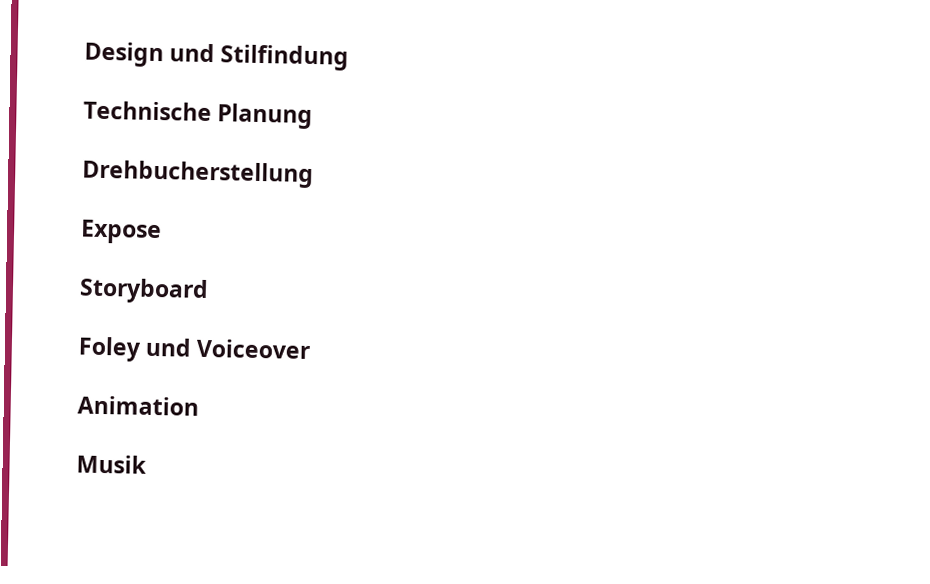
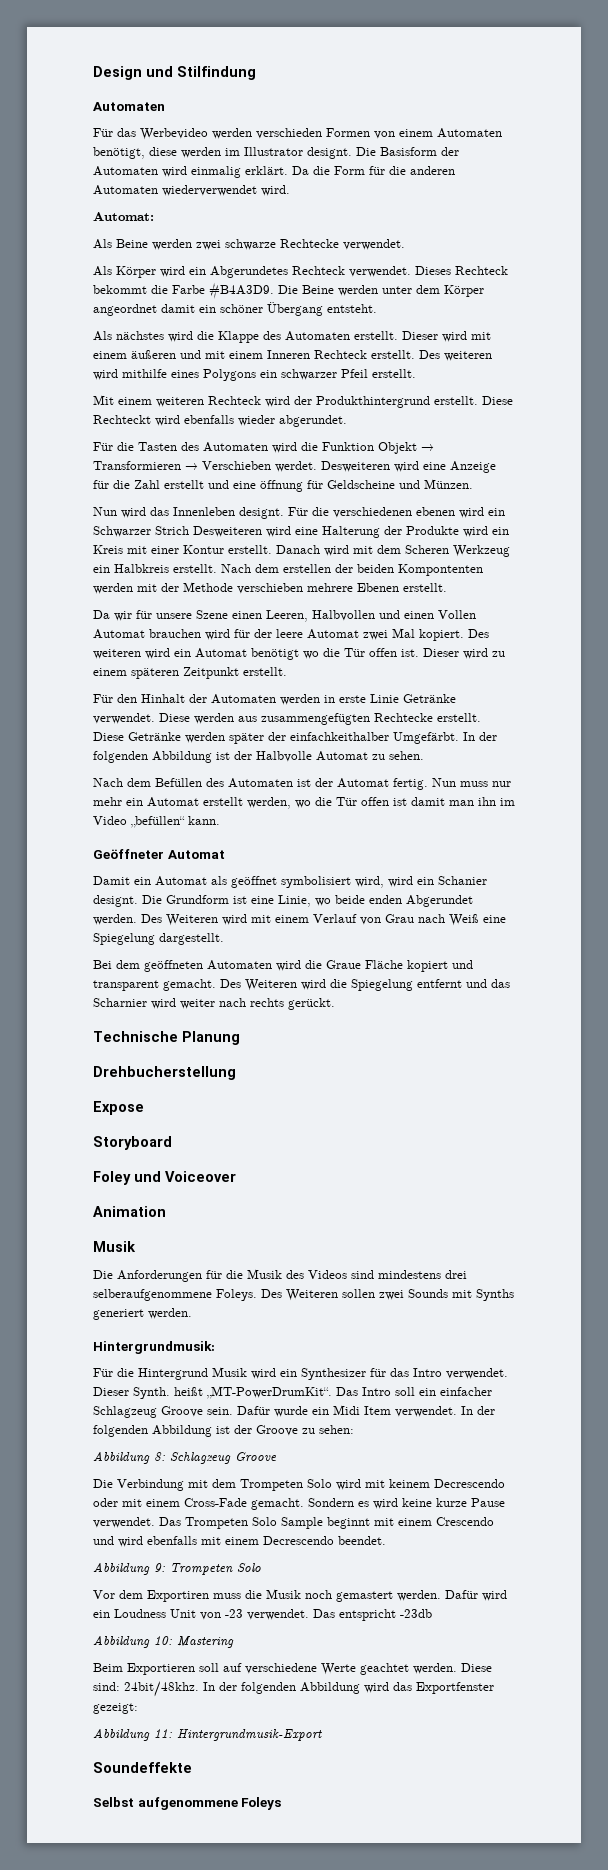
(350, 57) none -> [93,102,165,111] [93,128,502,140] [93,147,459,159] [93,166,455,178] [93,185,290,196] [93,212,154,221] [93,239,405,250] [93,266,508,278] [93,282,484,299] [93,302,377,316] [93,331,491,343] [93,350,492,361] [93,369,416,381] [93,395,513,408] [93,415,347,427] [93,442,434,454] [93,461,496,473] [93,479,473,492] [93,507,505,519] [93,526,509,538] [93,545,510,557] [93,564,483,576] [93,582,447,594] [93,610,476,622] [93,628,489,641] [93,648,505,660] [93,667,287,679] [93,694,456,705] [93,713,481,725] [93,732,497,744] [93,751,424,763] [93,778,511,790] [93,797,515,809] [93,816,220,828] [93,849,225,859] [93,876,487,888] [93,895,473,907] [93,914,506,926] [93,933,224,945] [93,960,473,972] [93,979,510,991] [93,998,335,1010] // Automaten // Für das Werbevideo werden verschieden Formen von einem Automaten benötigt, diese werden im Illustrator designt. Die Basisform der Automaten wird einmalig erklärt. Da die Form für die anderen Automaten wiederverwendet wird. // Automat: // Als Beine werden zwei schwarze Rechtecke verwendet. // Als Körper wird ein Abgerundetes Rechteck verwendet. Dieses Rechteck bekommt die Farbe #B4A3D9. Die Beine werden unter dem Körper angeordnet damit ein schöner Übergang entsteht. // Als nächstes wird die Klappe des Automaten erstellt. Dieser wird mit einem äußeren und mit einem Inneren Rechteck erstellt. Des weiteren wird mithilfe eines Polygons ein schwarzer Pfeil erstellt. // Mit einem weiteren Rechteck wird der Produkthintergrund erstellt. Diese Rechteckt wird ebenfalls wieder abgerundet. // Für die Tasten des Automaten wird die Funktion Objekt → Transformieren → Verschieben werdet. Desweiteren wird eine Anzeige für die Zahl erstellt und eine öffnung für Geldscheine und Münzen. // Nun wird das Innenleben designt. Für die verschiedenen ebenen wird ein Schwarzer Strich Desweiteren wird eine Halterung der Produkte wird ein Kreis mit einer Kontur erstellt. Danach wird mit dem Scheren Werkzeug ein Halbkreis erstellt. Nach dem erstellen der beiden Kompontenten werden mit der Methode verschieben mehrere Ebenen erstellt. // Da wir für unsere Szene einen Leeren, Halbvollen und einen Vollen Automat brauchen wird für der leere Automat zwei Mal kopiert. Des weiteren wird ein Automat benötigt wo die Tür offen ist. Dieser wird zu einem späteren Zeitpunkt erstellt. // Für den Hinhalt der Automaten werden in erste Linie Getränke verwendet. Diese werden aus zusammengefügten Rechtecke erstellt. Diese Getränke werden später der einfachkeithalber Umgefärbt. In der folgenden Abbildung ist der Halbvolle Automat zu sehen. // Nach dem Befüllen des Automaten ist der Automat fertig. Nun muss nur mehr ein Automat erstellt werden, wo die Tür offen ist damit man ihn im Video „befüllen“ kann. // Geöffneter Automat // Damit ein Automat als geöffnet symbolisiert wird, wird ein Schanier designt. Die Grundform ist eine Linie, wo beide enden Abgerundet werden. Des Weiteren wird mit einem Verlauf von Grau nach Weiß eine Spiegelung dargestellt. // Bei dem geöffneten Automaten wird die Graue Fläche kopiert und transparent gemacht. Des Weiteren wird die Spiegelung entfernt und das Scharnier wird weiter nach rechts gerückt.
(147, 464) none -> [93,1269,467,1282] [93,1289,514,1301] [93,1308,192,1320] [93,1341,215,1354] [93,1367,508,1380] [93,1386,492,1399] [93,1405,495,1418] [93,1425,354,1437] [93,1451,277,1464] [93,1479,505,1491] [93,1498,505,1510] [93,1517,494,1529] [93,1536,386,1547] [93,1562,261,1575] [93,1589,507,1602] [93,1609,432,1621] [93,1635,234,1648] [93,1663,492,1675] [93,1681,494,1697] [93,1703,138,1714] [93,1728,322,1741] [93,1762,192,1773] [93,1797,282,1810] // Die Anforderungen für die Musik des Videos sind mindestens drei selberaufgenommene Foleys. Des Weiteren sollen zwei Sounds mit Synths generiert werden. // Hintergrundmusik: // Für die Hintergrund Musik wird ein Synthesizer für das Intro verwendet. Dieser Synth. heißt „MT-PowerDrumKit“. Das Intro soll ein einfacher Schlagzeug Groove sein. Dafür wurde ein Midi Item verwendet. In der folgenden Abbildung ist der Groove zu sehen: // Abbildung 8: Schlagzeug Groove // Die Verbindung mit dem Trompeten Solo wird mit keinem Decrescendo oder mit einem Cross-Fade gemacht. Sondern es wird keine kurze Pause verwendet. Das Trompeten Solo Sample beginnt mit einem Crescendo und wird ebenfalls mit einem Decrescendo beendet. // Abbildung 9: Trompeten Solo // Vor dem Exportiren muss die Musik noch gemastert werden. Dafür wird ein Loudness Unit von -23 verwendet. Das entspricht -23db // Abbildung 10: Mastering // Beim Exportieren soll auf verschiedene Werte geachtet werden. Diese sind: 24bit/48khz. In der folgenden Abbildung wird das Exportfenster gezeigt: // Abbildung 11: Hintergrundmusik-Export // Soundeffekte // Selbst aufgenommene Foleys

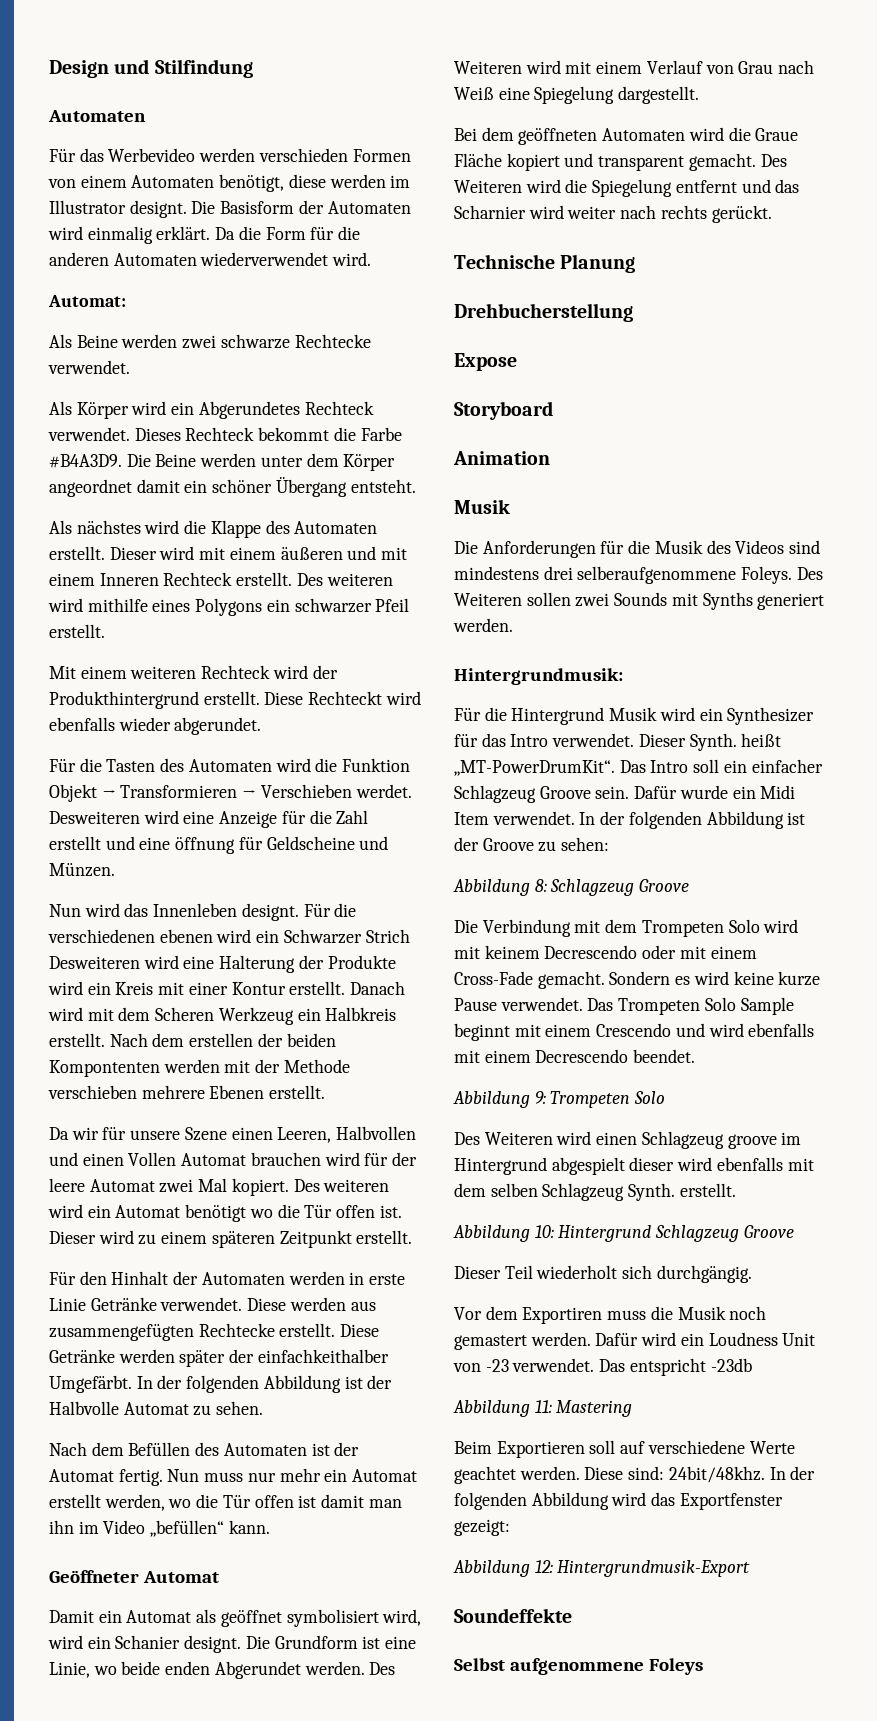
[93,1171,236,1185] // Foley und Voiceover -> (553, 410) none
(261, 1567) none -> [454,1131,802,1149] [454,1157,814,1175] [454,1183,736,1201] [453,1225,794,1242] [454,1265,752,1283] // Des Weiteren wird einen Schlagzeug groove im Hintergrund abgespielt dieser wird ebenfalls mit dem selben Schlagzeug Synth. erstellt. // Abbildung 10: Hintergrund Schlagzeug Groove // Dieser Teil wiederholt sich durchgängig.
[154,1636,172,1645] 10: -> [534,1400,552,1413] 11:
[154,1729,172,1738] 11: -> [534,1560,553,1573] 12:

